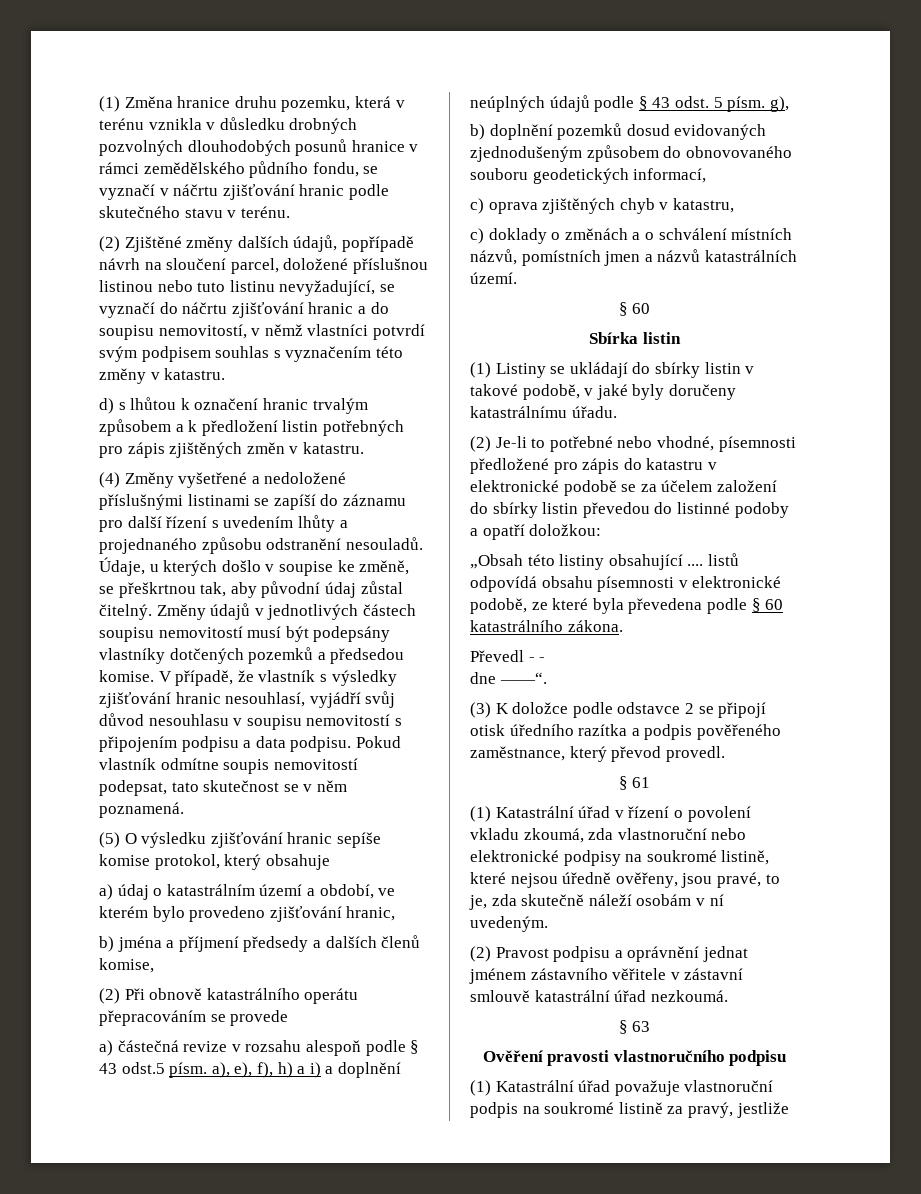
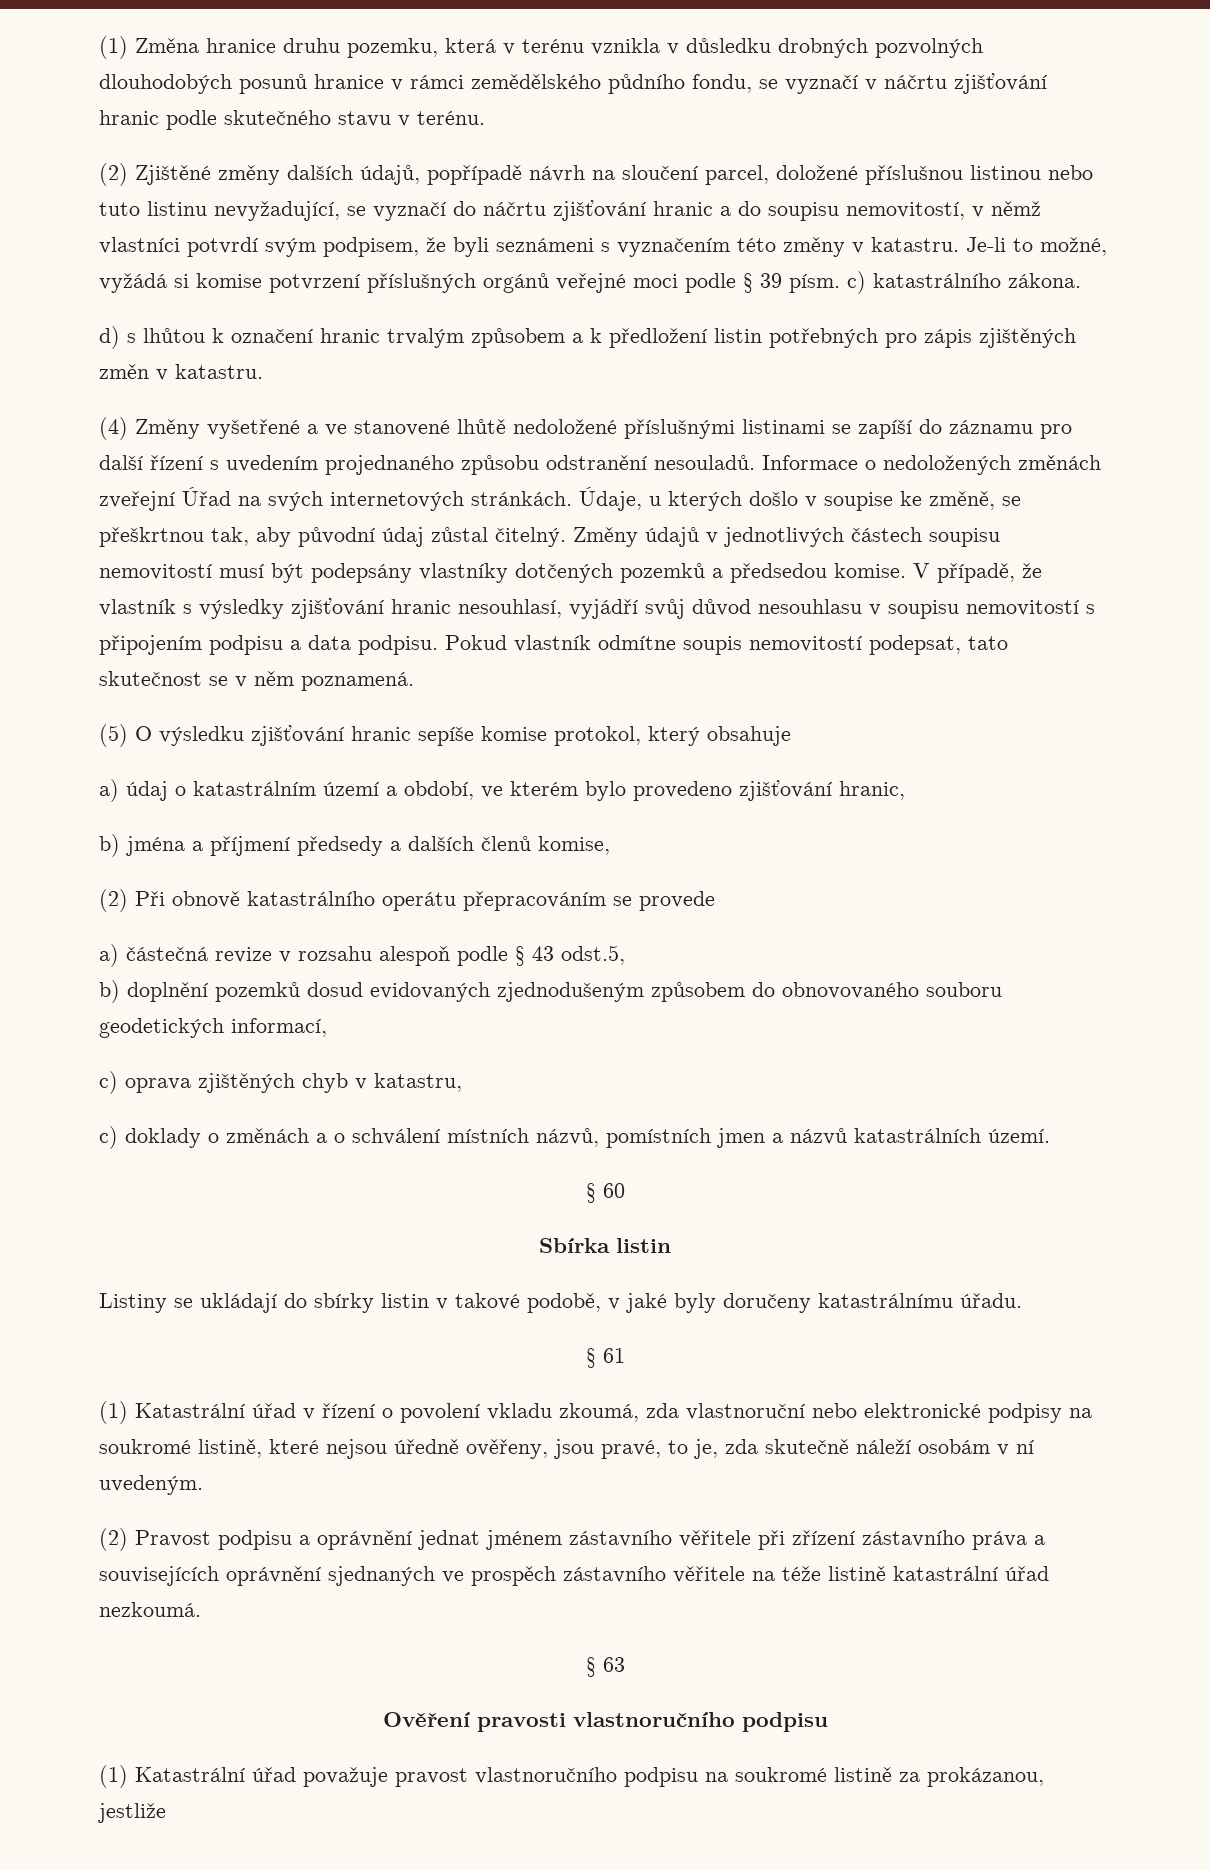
[141,346,270,362] podpisem souhlas -> [323,237,594,257] podpisem, že byli seznámeni
(226, 374) none -> [966,237,1107,256] [99,271,1081,294] Je-li to možné, vyžádá si komise potvrzení příslušných orgánů veřejné moci podle § 39 písm. c) katastrálního zákona.
(260, 480) none -> [325,419,506,436] ve stanovené lhůtě
[297,515,348,532] lhůty a -> (318, 463) none
(423, 543) none -> [762,455,1101,475] [99,487,572,511] Informace o nedoložených změnách zveřejní Úřad na svých internetových stránkách.
[121,1062,401,1078] [470,95,789,112] odst.5 písm. a), e), f), h) a i) a doplnění neúplných údajů podle § 43 odst. 5 písm. g), -> [561,945,625,965] odst.5,
[470,362,491,378] (1) -> (671, 1245) none
[470,436,796,452] [470,458,717,474] [470,480,777,496] [470,502,789,518] [470,524,602,540] [470,553,739,570] [470,576,782,592] [470,598,784,614] [470,620,623,632] [470,650,546,662] [470,672,547,684] [470,702,767,718] [470,724,781,740] [470,746,725,762] // (2) Je-li to potřebné nebo vhodné, písemnosti předložené pro zápis do katastru v elektronické podobě se za účelem založení do sbírky listin převedou do listinné podoby a opatří doložkou: // „Obsah této listiny obsahující .... listů odpovídá obsahu písemnosti v elektronické podobě, ze které byla převedena podle § 60 katastrálního zákona. // Převedl - - // dne ——“. // (3) K doložce podle odstavce 2 se připojí otisk úředního razítka a podpis pověřeného zaměstnance, který převod provedl. -> (1022, 1300) none
[670,968,744,980] [470,990,530,1002] v zástavní smlouvě -> [758,1530,1045,1550] [99,1566,886,1586] při zřízení zástavního práva a souvisejících oprávnění sjednaných ve prospěch zástavního věřitele na téže listině
[684,1080,774,1092] [470,1102,518,1118] vlastnoruční podpis -> [395,1767,698,1787] pravost vlastnoručního podpisu
[687,1102,733,1118] pravý, -> [927,1767,1044,1787] prokázanou,

